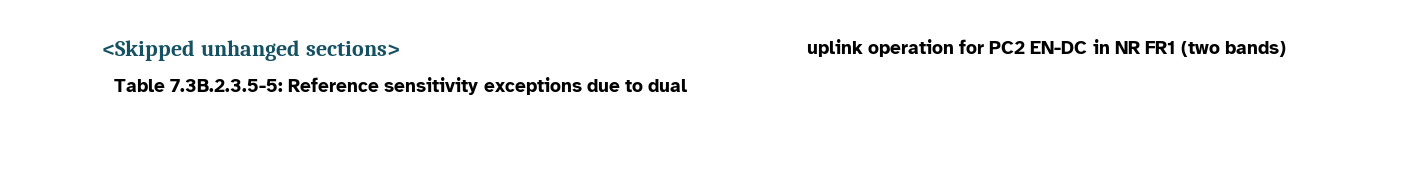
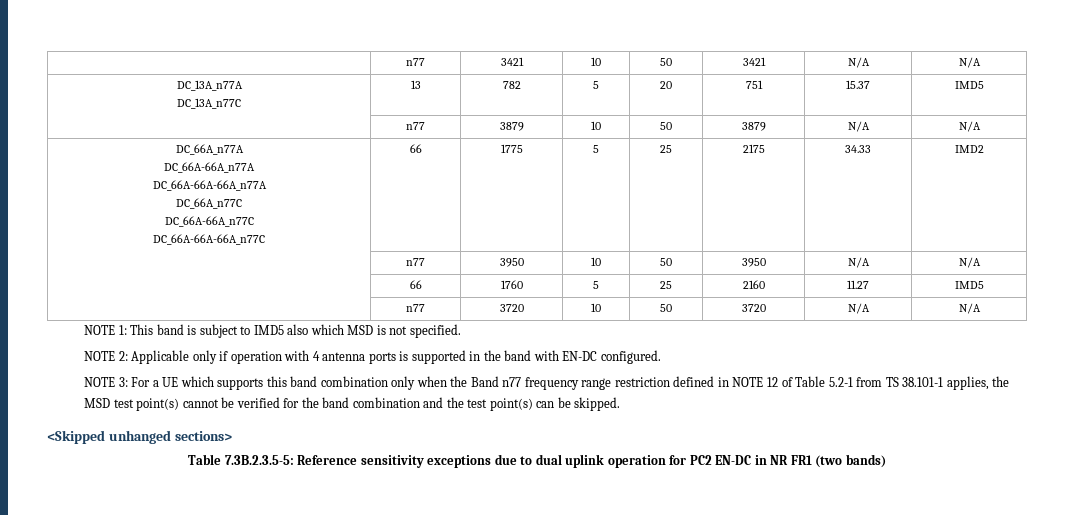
(102, 50) none -> [406,58,425,66] [500,57,524,66] [591,57,601,66] [660,58,672,66] [742,57,766,66] [847,57,870,68] [958,57,981,68] [176,80,243,91] [177,98,241,109] [410,80,421,89] [502,81,521,89] [593,81,599,89] [660,81,672,89] [745,80,763,89] [846,80,870,89] [954,81,984,89] [406,122,425,130] [499,122,524,131] [591,121,601,130] [660,122,672,130] [741,122,766,131] [847,121,870,132] [958,121,981,132] [175,144,244,155] [164,162,255,173] [152,180,267,191] [176,198,242,209] [164,216,254,227] [153,234,265,245] [409,144,422,153] [500,144,523,153] [593,145,599,153] [660,145,672,153] [742,144,765,153] [845,145,871,153] [954,145,984,153] [406,258,425,266] [499,258,524,267] [591,257,601,266] [660,258,672,266] [741,258,766,267] [847,257,870,268] [958,257,981,268] [409,280,422,289] [500,280,523,289] [593,281,599,289] [660,281,672,289] [742,280,765,289] [847,280,869,289] [954,281,984,289] [406,304,425,312] [499,304,524,312] [591,303,601,312] [660,304,672,312] [741,304,766,312] [847,303,870,314] [958,303,981,314] [84,324,461,338] [84,350,661,364] [84,376,1010,390] [84,397,621,411] | n77 | 3421 | 10 | 50 | 3421 | N/A | N/A // DC_13A_n77A // DC_13A_n77C | 13 | 782 | 5 | 20 | 751 | 15.37 | IMD5 // | n77 | 3879 | 10 | 50 | 3879 | N/A | N/A // DC_66A_n77A // DC_66A-66A_n77A // DC_66A-66A-66A_n77A // DC_66A_n77C // DC_66A-66A_n77C // DC_66A-66A-66A_n77C | 66 | 1775 | 5 | 25 | 2175 | 34.33 | IMD2 // | n77 | 3950 | 10 | 50 | 3950 | N/A | N/A // | 66 | 1760 | 5 | 25 | 2160 | 11.27 | IMD5 // | n77 | 3720 | 10 | 50 | 3720 | N/A | N/A // NOTE 1: This band is subject to IMD5 also which MSD is not specified. // NOTE 2: Applicable only if operation with 4 antenna ports is supported in the band with EN-DC configured. // NOTE 3: For a UE which supports this band combination only when the Band n77 frequency range restriction defined in NOTE 12 of Table 5.2-1 from TS 38.101-1 applies, the MSD test point(s) cannot be verified for the band combination and the test point(s) can be skipped. //

